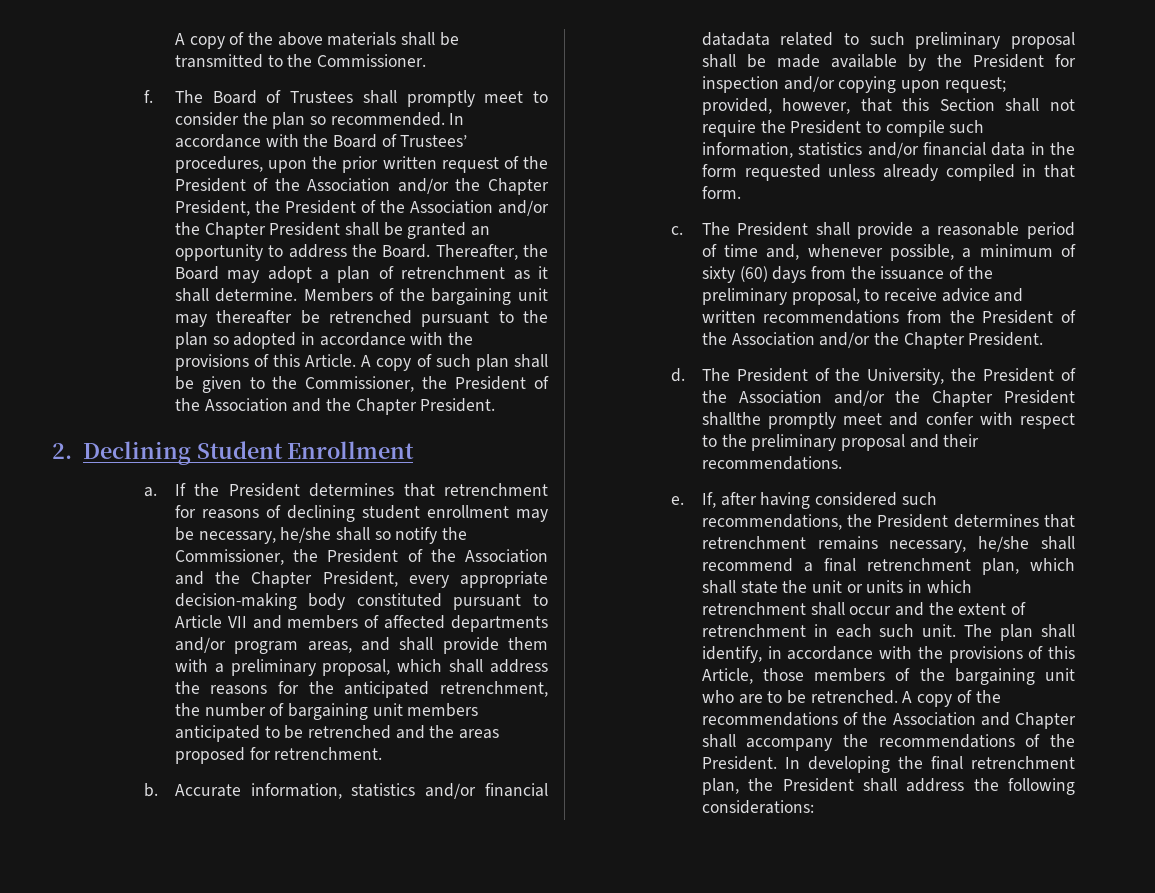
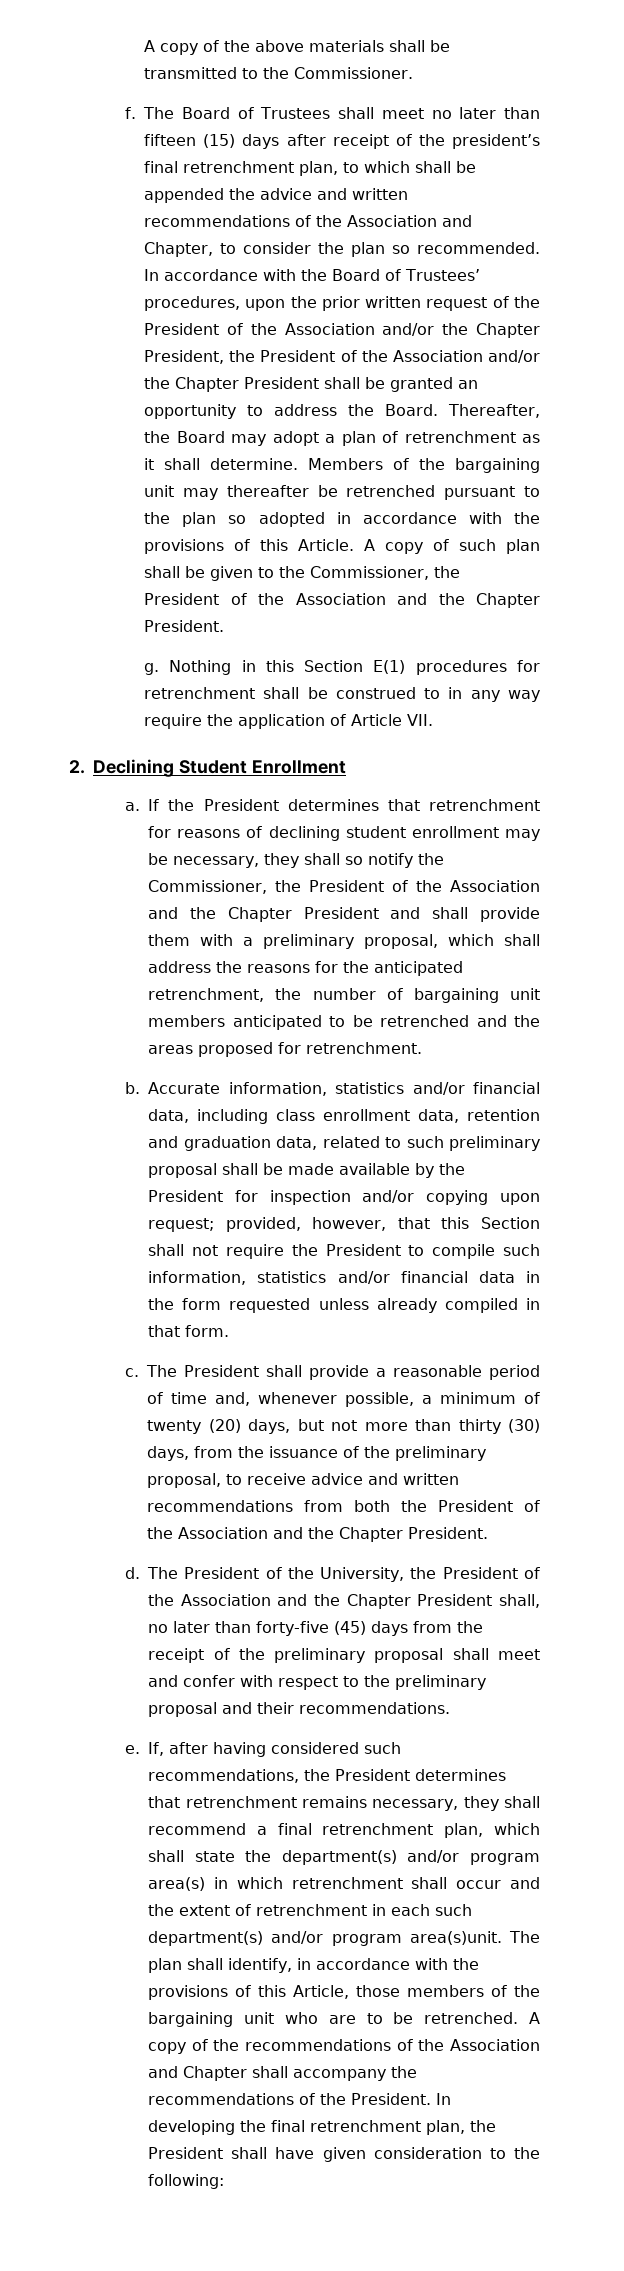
[406,90,524,107] promptly meet -> [381,107,540,119] [144,134,540,149] [144,161,477,176] [144,188,409,203] [144,215,473,227] [144,242,214,257] meet no later than fifteen (15) days after receipt of the president’s final retrenchment plan, to which shall be appended the advice and written recommendations of the Association and Chapter,
(496, 405) none -> [143,660,540,675] [143,687,541,702] [143,714,433,729] // g. Nothing in this Section E(1) procedures for retrenchment shall be construed to in any way require the application of Article VII.
[280,527,332,543] he/she -> [264,853,300,868] they
[322,571,548,588] [174,593,548,610] [174,615,548,632] [174,637,352,654] President, every appropriate decision-making body constituted pursuant to Article VII and members of affected departments and/or program areas, -> [303,907,379,919] President
[701,32,770,46] datadata -> [148,1109,540,1124] [148,1136,318,1151] data, including class enrollment data, retention and graduation data,
[701,266,807,283] sixty (60) days -> [147,1419,540,1434] [147,1446,190,1461] twenty (20) days, but not more than thirty (30) days,
[949,310,1076,324] [701,332,871,348] the President of the Association and/or -> [354,1500,541,1512] [147,1527,304,1539] both the President of the Association and
[833,390,1075,407] [701,412,837,429] and/or the Chapter President shallthe promptly -> [277,1594,540,1609] [148,1621,484,1636] [148,1648,489,1663] and the Chapter President shall, no later than forty-five (45) days from the receipt of the preliminary proposal shall
[978,536,1030,552] he/she -> [463,1796,499,1811] they
[812,580,904,593] unit or units -> [281,1850,540,1865] [148,1877,206,1891] department(s) and/or program area(s)
[922,624,957,637] unit. -> [148,1931,502,1946] department(s) and/or program area(s)unit.
[906,778,1075,795] [701,800,814,814] address the following considerations: -> [275,2147,540,2162] [148,2174,225,2189] have given consideration to the following:

